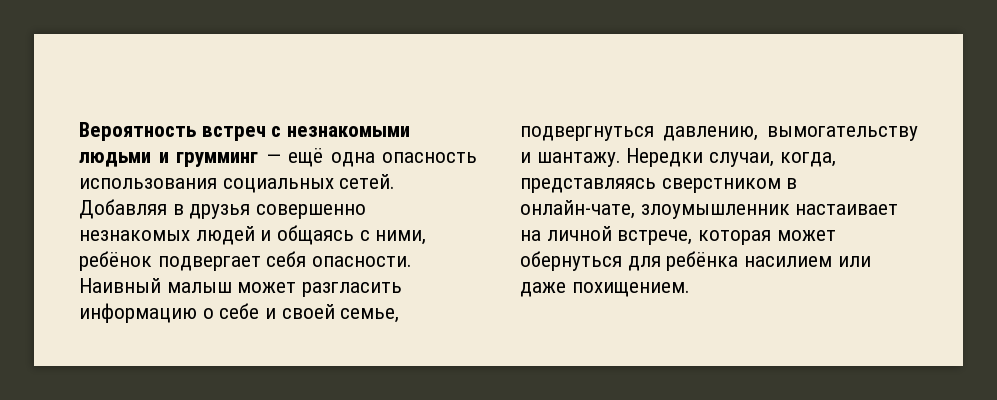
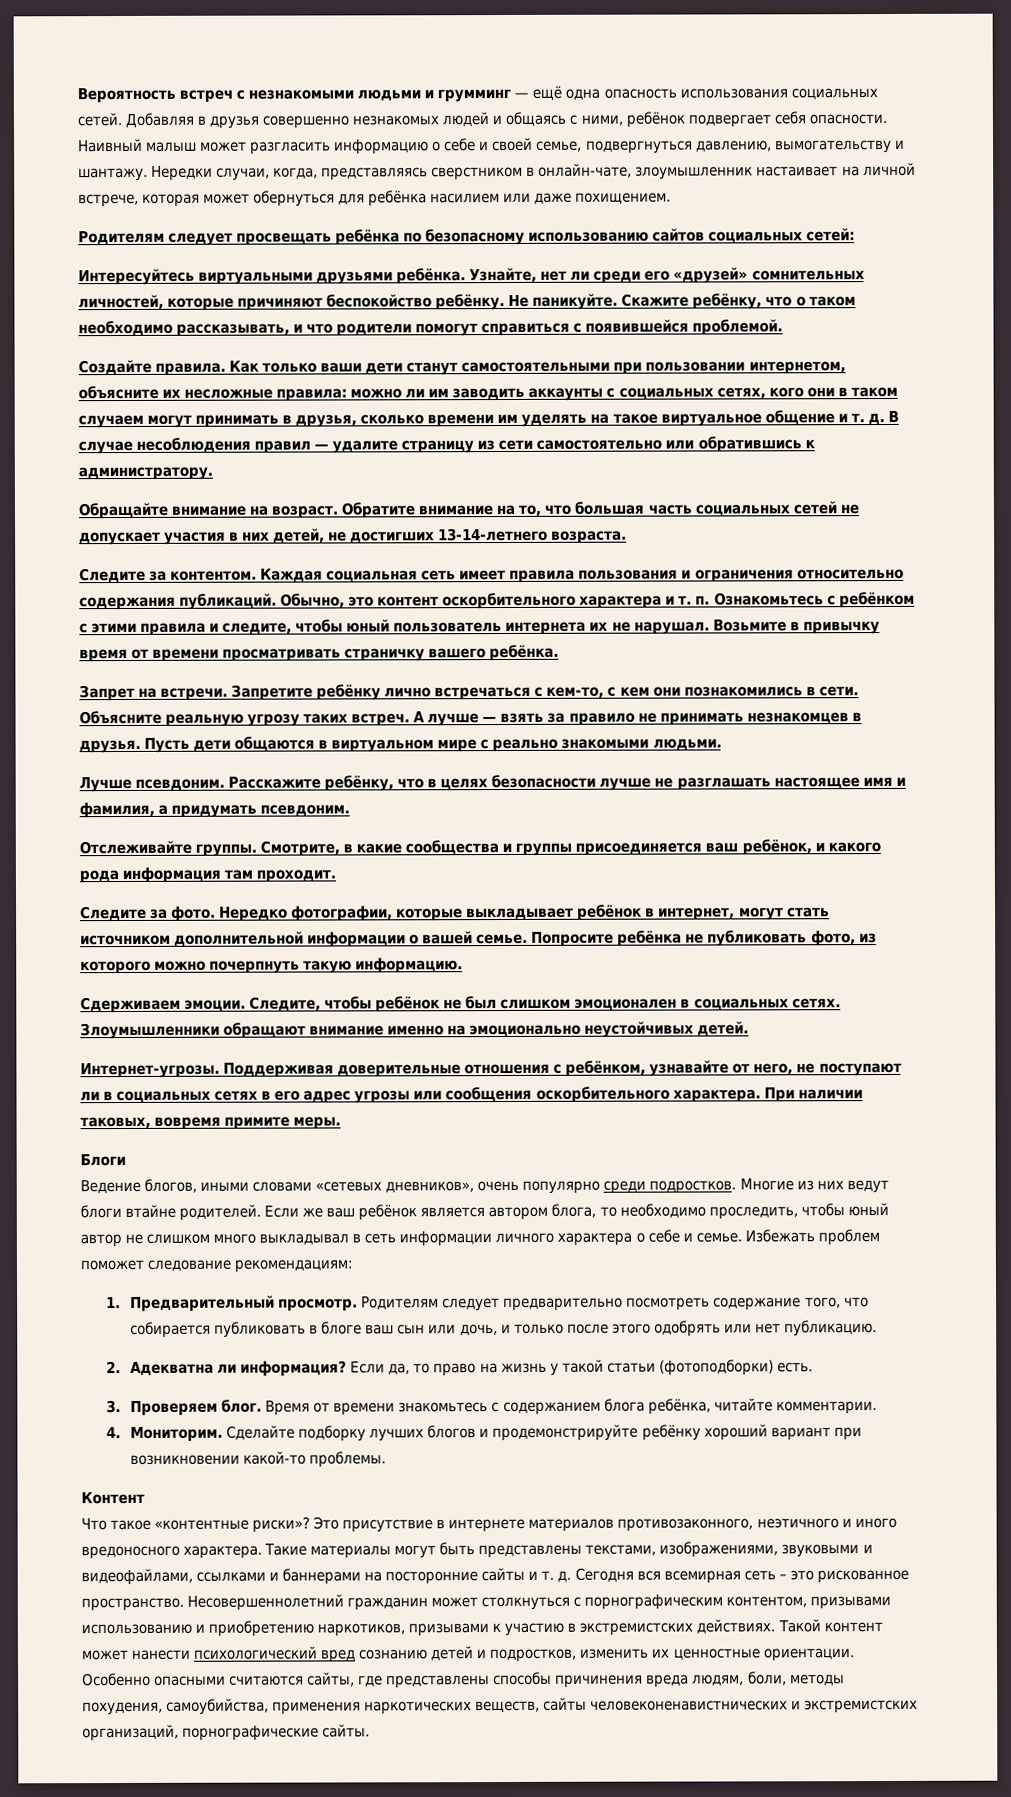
(690, 289) none -> [78,228,856,246] [78,267,865,286] [78,293,856,311] [78,319,784,337] [78,359,846,376] [78,385,898,402] [78,410,899,429] [78,436,815,455] [78,466,213,481] [78,501,859,520] [79,527,628,546] [79,567,904,584] [79,591,915,611] [79,619,880,636] [79,644,560,663] [79,684,859,702] [79,710,862,727] [79,736,722,754] [79,774,906,793] [79,801,351,819] [79,839,881,857] [79,866,337,884] [80,904,830,922] [80,930,877,948] [80,957,464,975] [80,996,841,1014] [80,1021,750,1040] [80,1060,902,1079] [80,1086,863,1104] [80,1116,342,1130] [80,1153,126,1167] [80,1178,889,1195] [80,1202,889,1221] [80,1229,880,1248] [80,1259,354,1273] [105,1295,869,1312] [130,1320,877,1338] [105,1359,813,1377] [105,1398,877,1416] [105,1424,862,1442] [130,1451,387,1468] [81,1491,145,1505] [81,1516,897,1533] [81,1541,873,1560] [81,1567,909,1586] [81,1594,892,1612] [81,1619,883,1637] [81,1646,854,1663] [82,1671,845,1689] [82,1697,919,1716] [82,1724,371,1742] // Родителям следует просвещать ребёнка по безопасному использованию сайтов социальных сетей: // Интересуйтесь виртуальными друзьями ребёнка. Узнайте, нет ли среди его «друзей» сомнительных личностей, которые причиняют беспокойство ребёнку. Не паникуйте. Скажите ребёнку, что о таком необходимо рассказывать, и что родители помогут справиться с появившейся проблемой. // Создайте правила. Как только ваши дети станут самостоятельными при пользовании интернетом, объясните их несложные правила: можно ли им заводить аккаунты с социальных сетях, кого они в таком случаем могут принимать в друзья, сколько времени им уделять на такое виртуальное общение и т. д. В случае несоблюдения правил — удалите страницу из сети самостоятельно или обратившись к администратору. // Обращайте внимание на возраст. Обратите внимание на то, что большая часть социальных сетей не допускает участия в них детей, не достигших 13-14-летнего возраста. // Следите за контентом. Каждая социальная сеть имеет правила пользования и ограничения относительно содержания публикаций. Обычно, это контент оскорбительного характера и т. п. Ознакомьтесь с ребёнком с этими правила и следите, чтобы юный пользователь интернета их не нарушал. Возьмите в привычку время от времени просматривать страничку вашего ребёнка. // Запрет на встречи. Запретите ребёнку лично встречаться с кем-то, с кем они познакомились в сети. Объясните реальную угрозу таких встреч. А лучше — взять за правило не принимать незнакомцев в друзья. Пусть дети общаются в виртуальном мире с реально знакомыми людьми. // Лучше псевдоним. Расскажите ребёнку, что в целях безопасности лучше не разглашать настоящее имя и фамилия, а придумать псевдоним. // Отслеживайте группы. Смотрите, в какие сообщества и группы присоединяется ваш ребёнок, и какого рода информация там проходит. // Следите за фото. Нередко фотографии, которые выкладывает ребёнок в интернет, могут стать источником дополнительной информации о вашей семье. Попросите ребёнка не публиковать фото, из которого можно почерпнуть такую информацию. // Сдерживаем эмоции. Следите, чтобы ребёнок не был слишком эмоционален в социальных сетях. Злоумышленники обращают внимание именно на эмоционально неустойчивых детей. // Интернет-угрозы. Поддерживая доверительные отношения с ребёнком, узнавайте от него, не поступают ли в социальных сетях в его адрес угрозы или сообщения оскорбительного характера. При наличии таковых, вовремя примите меры. // Блоги // Ведение блогов, иными словами «сетевых дневников», очень популярно среди подростков. Многие из них ведут блоги втайне родителей. Если же ваш ребёнок является автором блога, то необходимо проследить, чтобы юный автор не слишком много выкладывал в сеть информации личного характера о себе и семье. Избежать проблем поможет следование рекомендациям: // 1. Предварительный просмотр. Родителям следует предварительно посмотреть содержание того, что собирается публиковать в блоге ваш сын или дочь, и только после этого одобрять или нет публикацию. // 2. Адекватна ли информация? Если да, то право на жизнь у такой статьи (фотоподборки) есть. // 3. Проверяем блог. Время от времени знакомьтесь с содержанием блога ребёнка, читайте комментарии. // 4. Мониторим. Сделайте подборку лучших блогов и продемонстрируйте ребёнку хороший вариант при возникновении какой-то проблемы. // Контент // Что такое «контентные риски»? Это присутствие в интернете материалов противозаконного, неэтичного и иного вредоносного характера. Такие материалы могут быть представлены текстами, изображениями, звуковыми и видеофайлами, ссылками и баннерами на посторонние сайты и т. д. Сегодня вся всемирная сеть – это рискованное пространство. Несовершеннолетний гражданин может столкнуться с порнографическим контентом, призывами использованию и приобретению наркотиков, призывами к участию в экстремистских действиях. Такой контент может нанести психологический вред сознанию детей и подростков, изменить их ценностные ориентации. Особенно опасными считаются сайты, где представлены способы причинения вреда людям, боли, методы похудения, самоубийства, применения наркотических веществ, сайты человеконенавистнических и экстремистских организаций, порнографические сайты.

